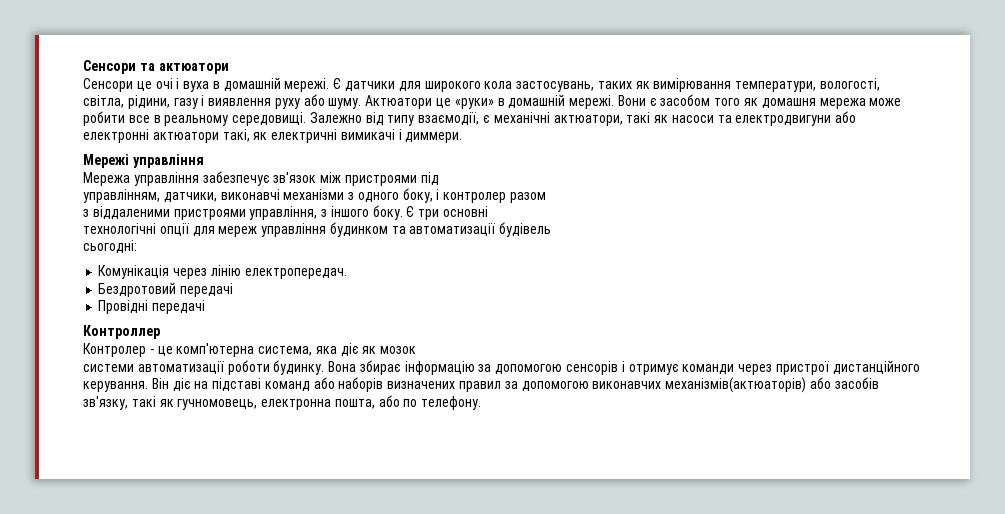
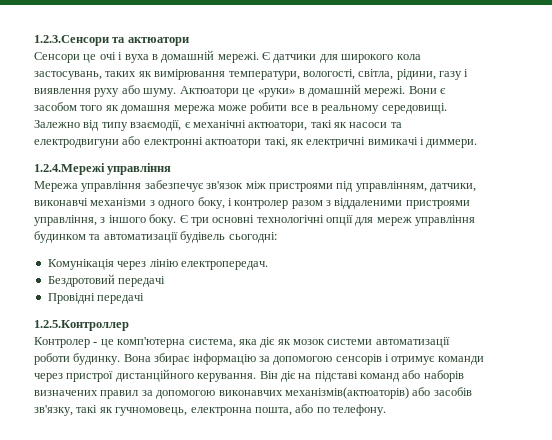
[83,60,136,74] Сенсори -> [34,35,109,46] 1.2.3.Сенсори
[83,154,129,168] Мережі -> [34,163,105,175] 1.2.4.Мережі
(439, 178) // -> (354, 186) none
(547, 197) // -> (323, 204) none
(489, 211) // -> (255, 219) none
(552, 229) // -> (226, 237) none
[83,325,160,339] Контроллер -> [34,320,129,331] 1.2.5.Контроллер
(417, 350) // -> (325, 342) none

